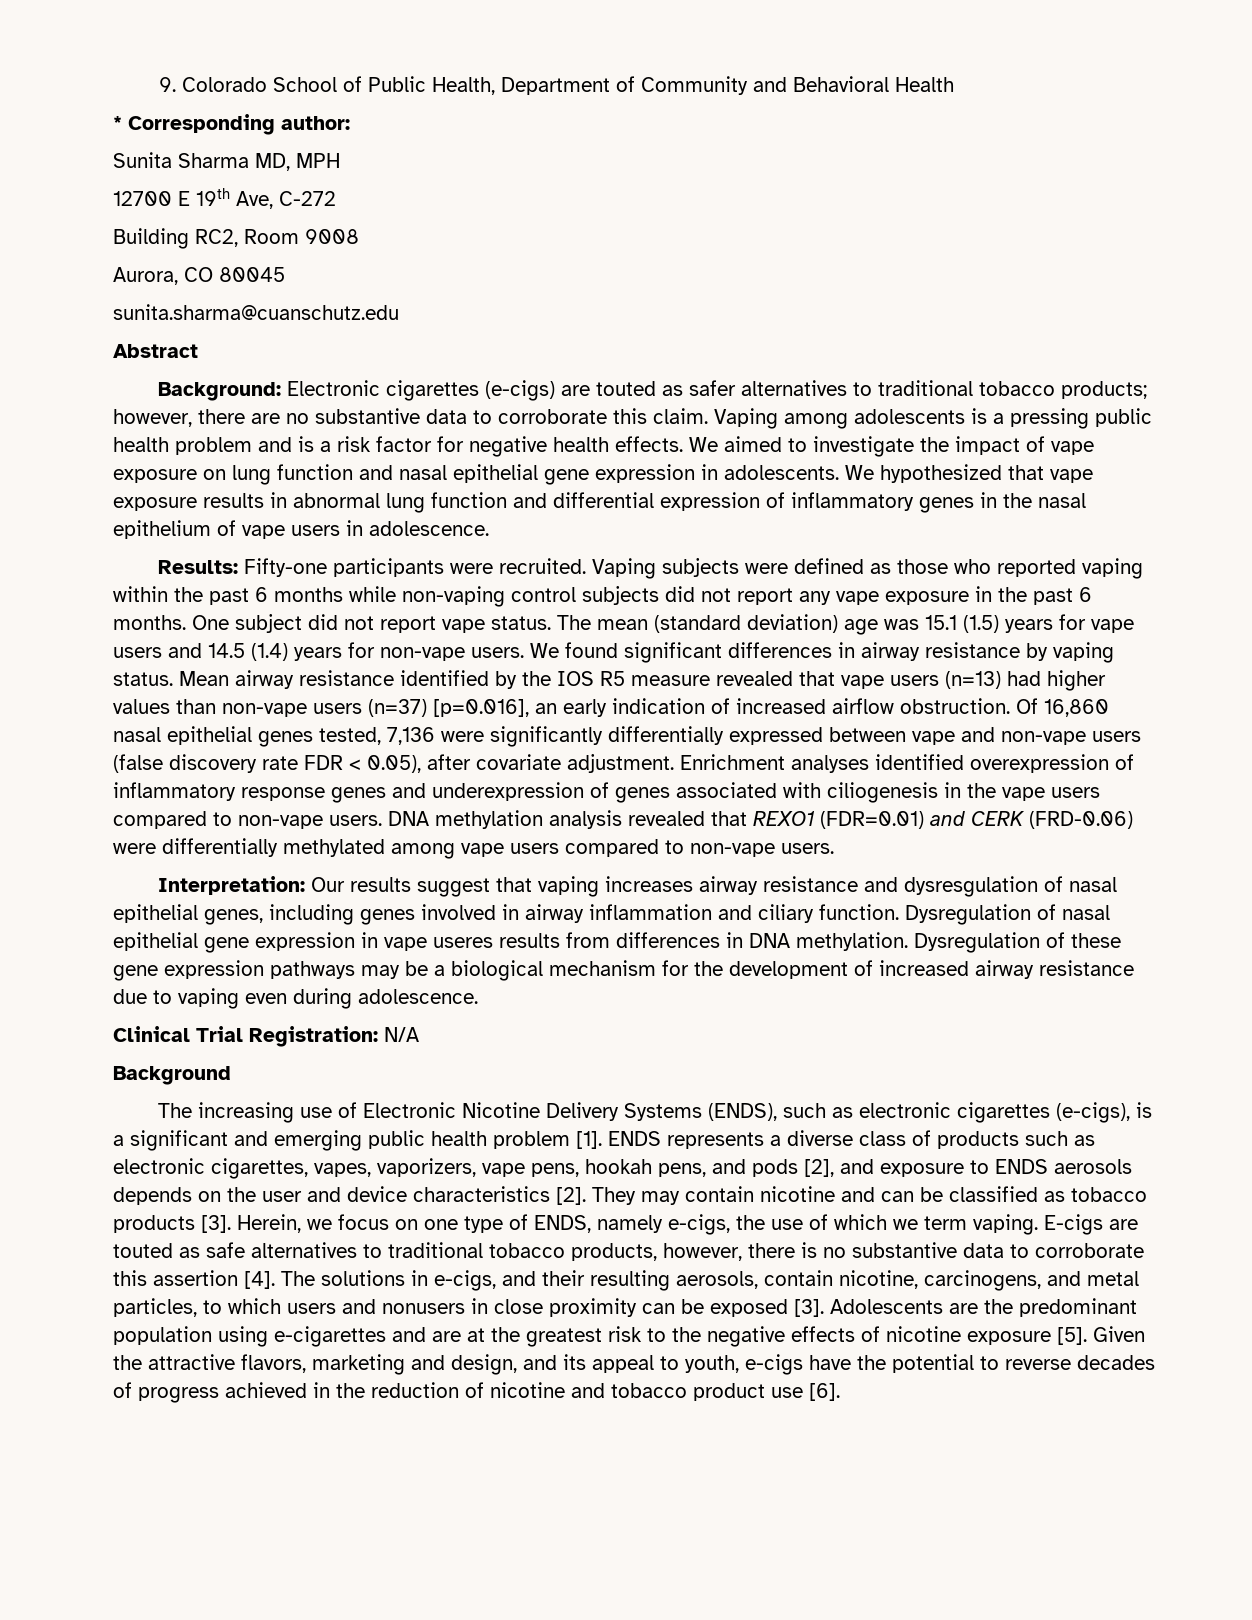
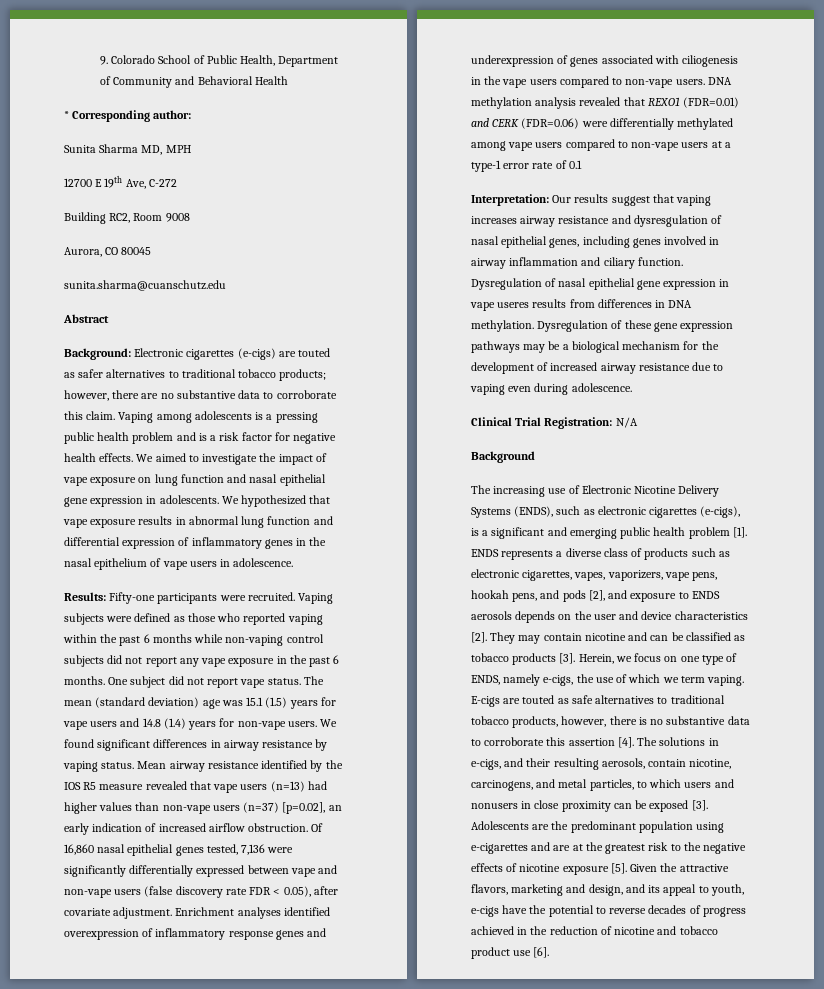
[208,643,245,658] 14.5 -> [142,718,161,727] 14.8
[433,699,529,717] [p=0.016], -> [282,802,326,814] [p=0.02],
[1029,811,1133,829] (FRD-0.06) -> [521,118,580,129] (FDR=0.06)
[781,843,834,854] users. -> [681,141,731,148] [471,160,582,172] users at a type-1 error rate of 0.1

